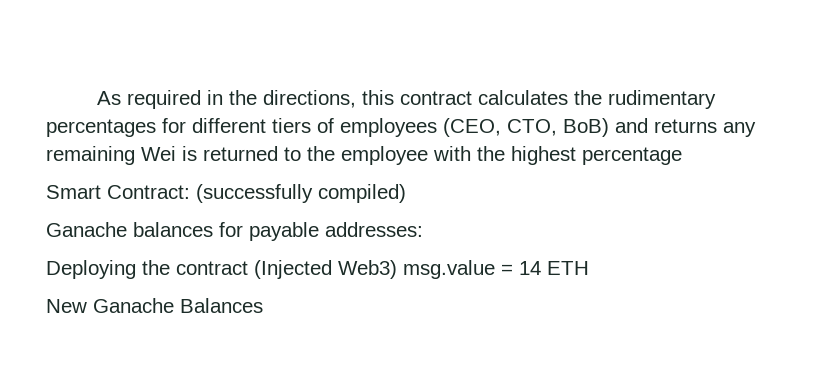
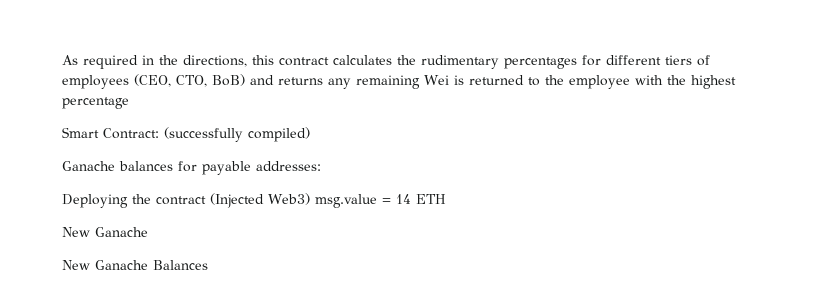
(174, 305) none -> [62,260,148,270] // New Ganache

